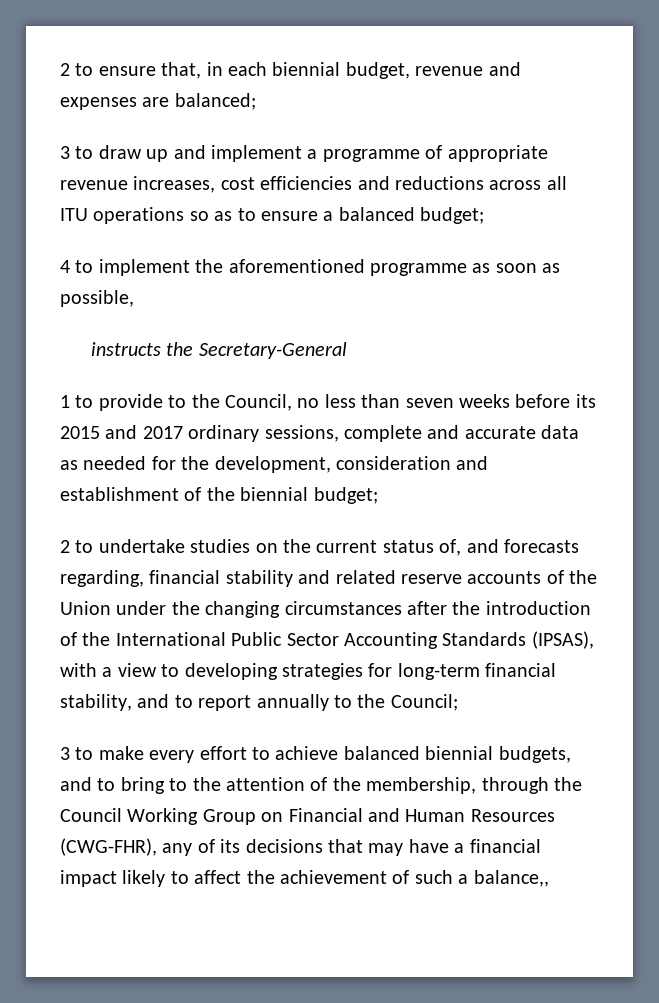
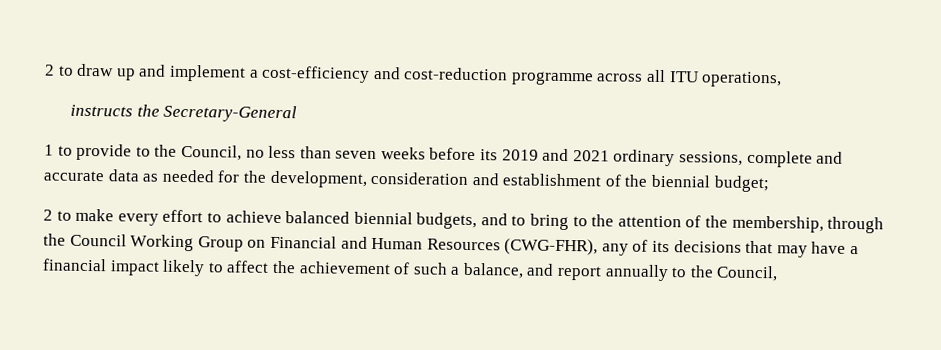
[60,62,521,79] [60,93,256,110] [60,146,94,159] 2 to ensure that, in each biennial budget, revenue and expenses are balanced; // 3 to -> [45,64,74,76] 2 to
[322,145,548,162] [60,176,567,193] [60,207,485,224] [60,259,561,276] [60,290,134,307] programme of appropriate revenue increases, cost efficiencies and reductions across all ITU operations so as to ensure a balanced budget; // 4 to implement the aforementioned programme as soon as possible, -> [261,65,783,88] cost-efficiency and cost-reduction programme across all ITU operations,
[60,425,183,439] 2015 and 2017 -> [501,148,610,162] 2019 and 2021
[98,539,579,556] [60,570,598,587] [60,601,591,618] [60,631,594,649] [60,663,557,680] [60,694,458,711] [60,747,94,760] undertake studies on the current status of, and forecasts regarding, financial stability and related reserve accounts of the Union under the changing circumstances after the introduction of the International Public Sector Accounting Standards (IPSAS), with a view to developing strategies for long-term financial stability, and to report annually to the Council; // 3 to -> (72, 215) none
[473,870,549,887] balance,, -> [462,262,779,282] balance, and report annually to the Council,

